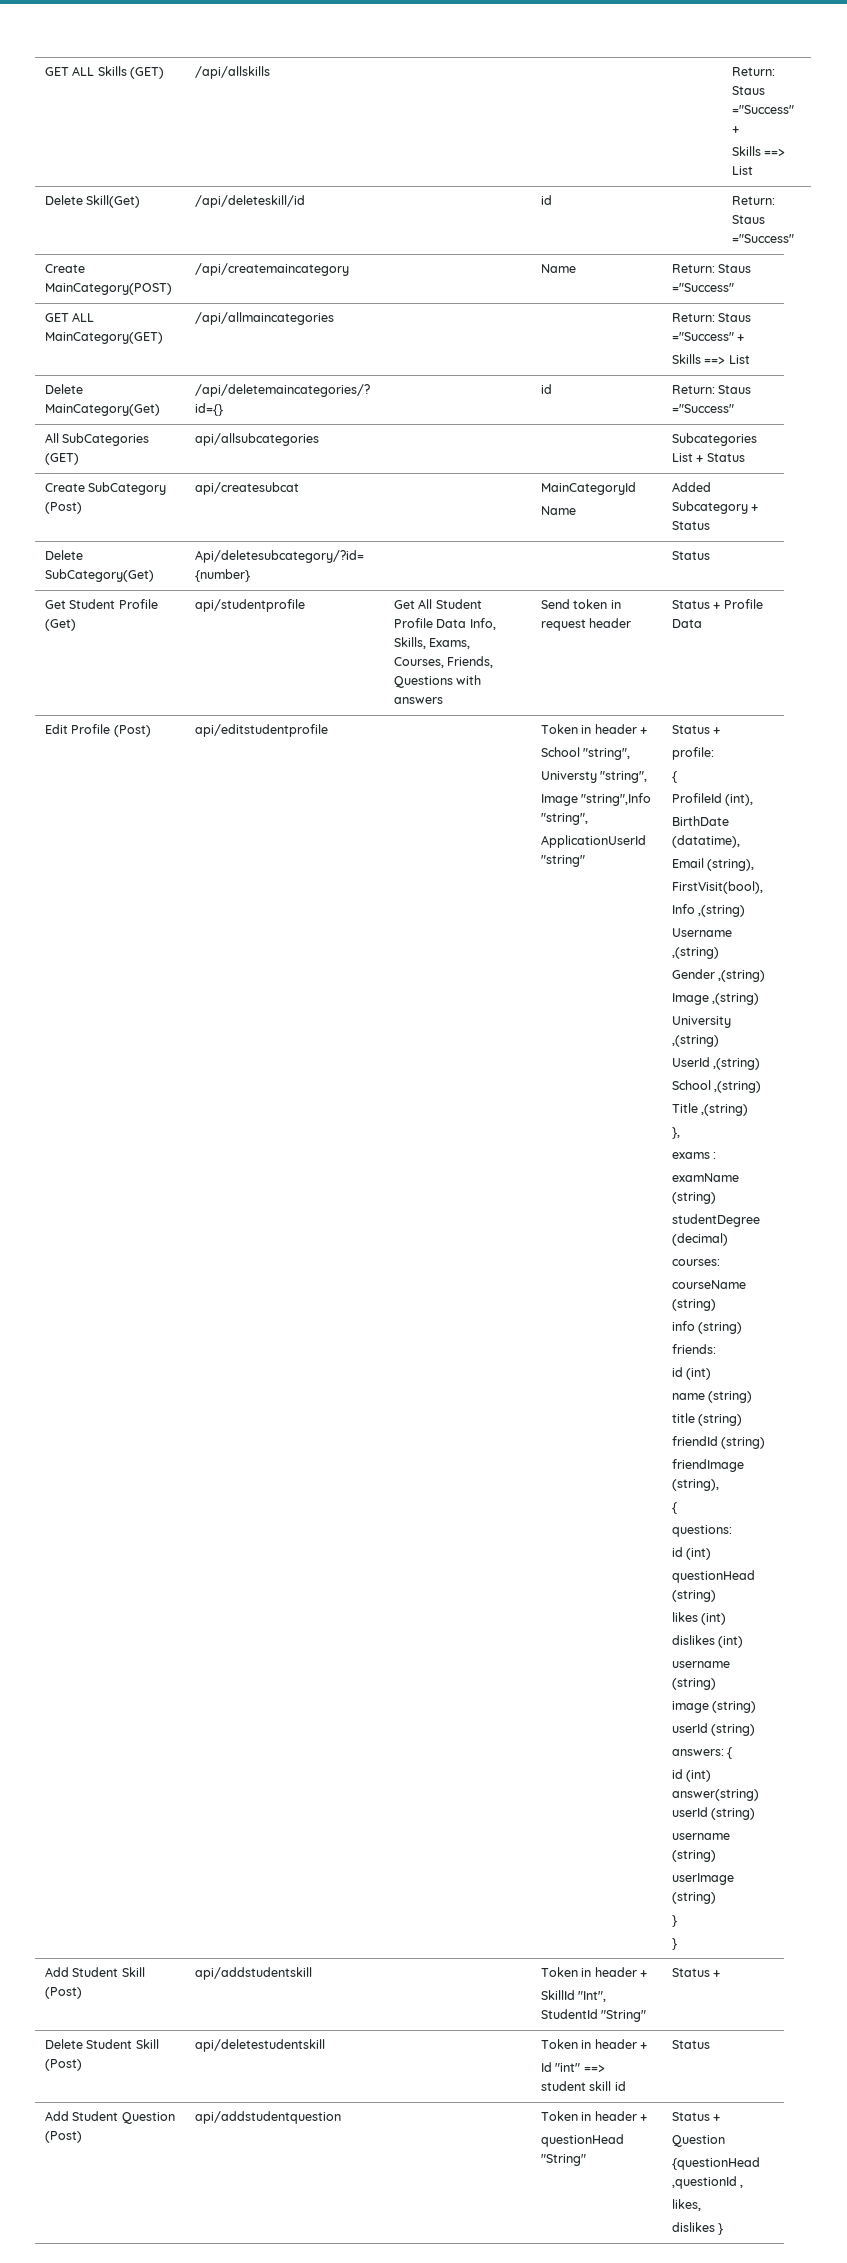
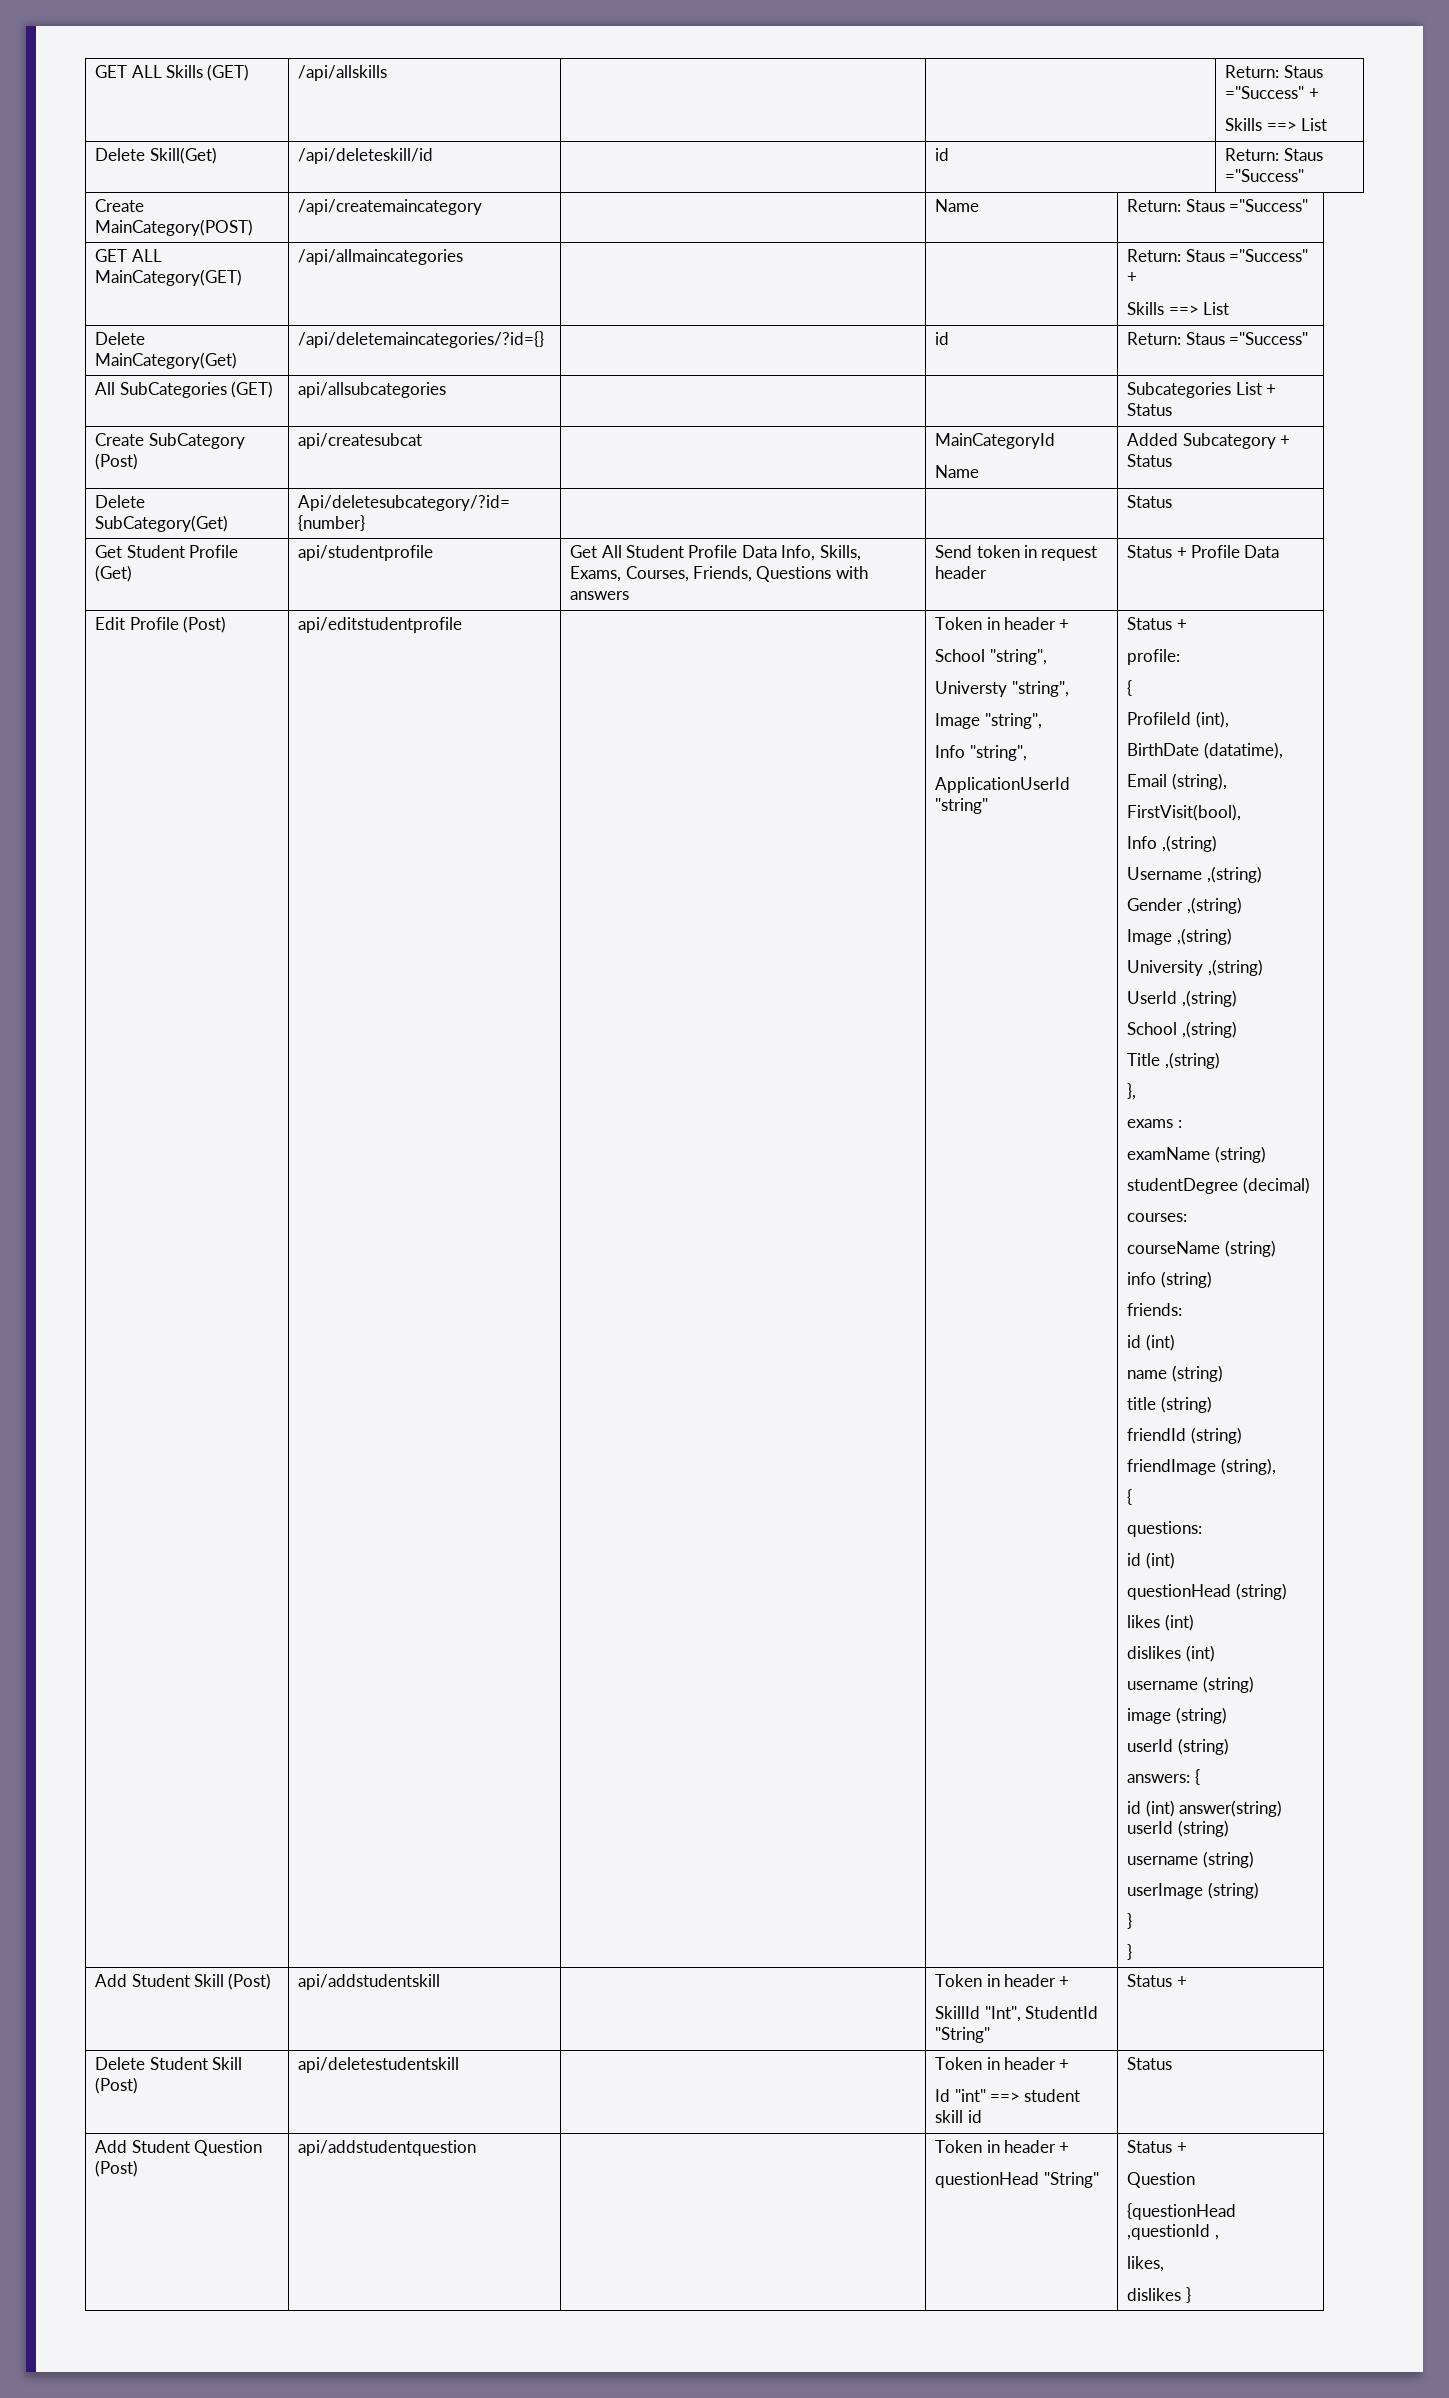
[581,793,652,806] "string",Info -> [984,713,1042,729] [935,745,966,758] "string", // Info

